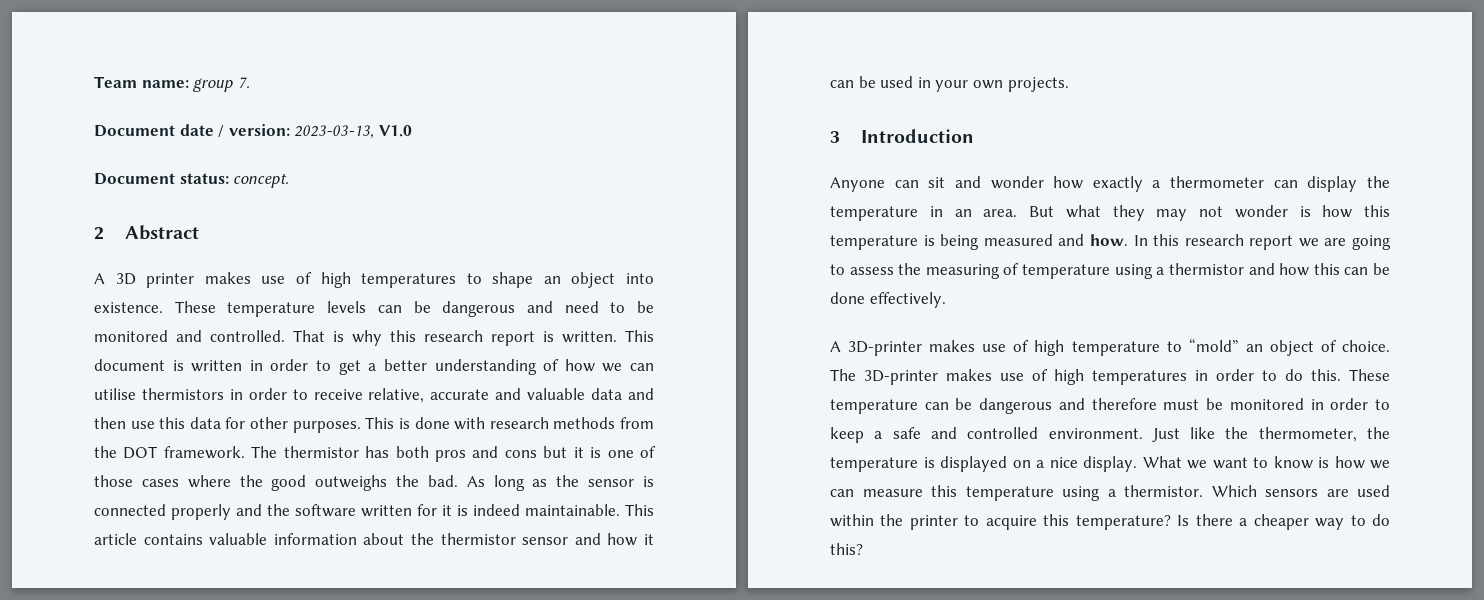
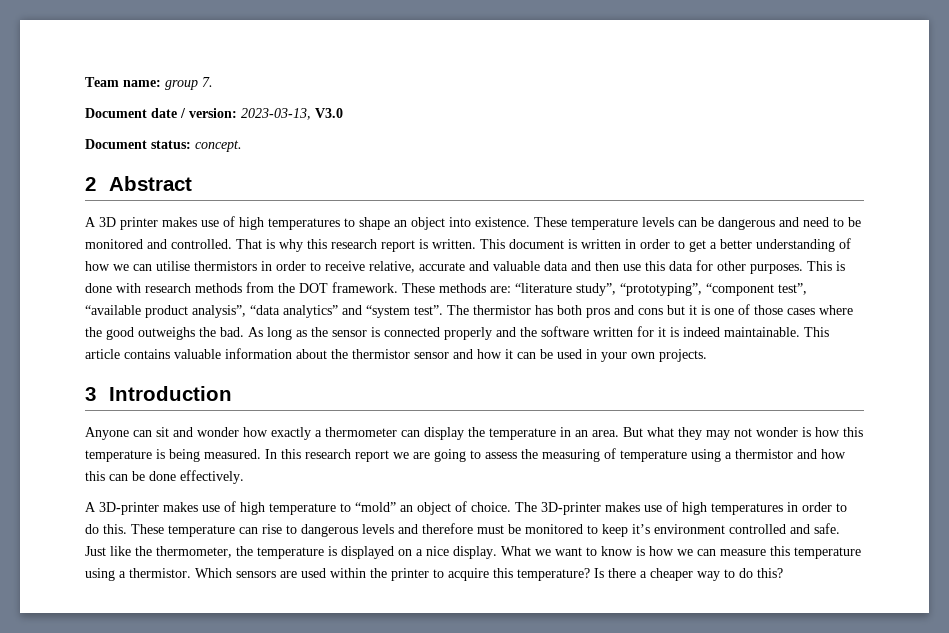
[378,125,412,137] V1.0 -> [315,108,343,118] V3.0
(245, 452) none -> [402,283,807,296] [85,305,443,318] These methods are: “literature study”, “prototyping”, “component test”, “available product analysis”, “data analytics” and “system test”.
[983,234,1128,246] measured and how. -> [204,449,261,459] measured.
[955,398,1053,414] be dangerous -> [262,524,394,537] rise to dangerous levels
[1310,398,1390,410] [830,427,1143,443] in order to keep a safe and controlled environment. -> [587,523,840,537] to keep it’s environment controlled and safe.

